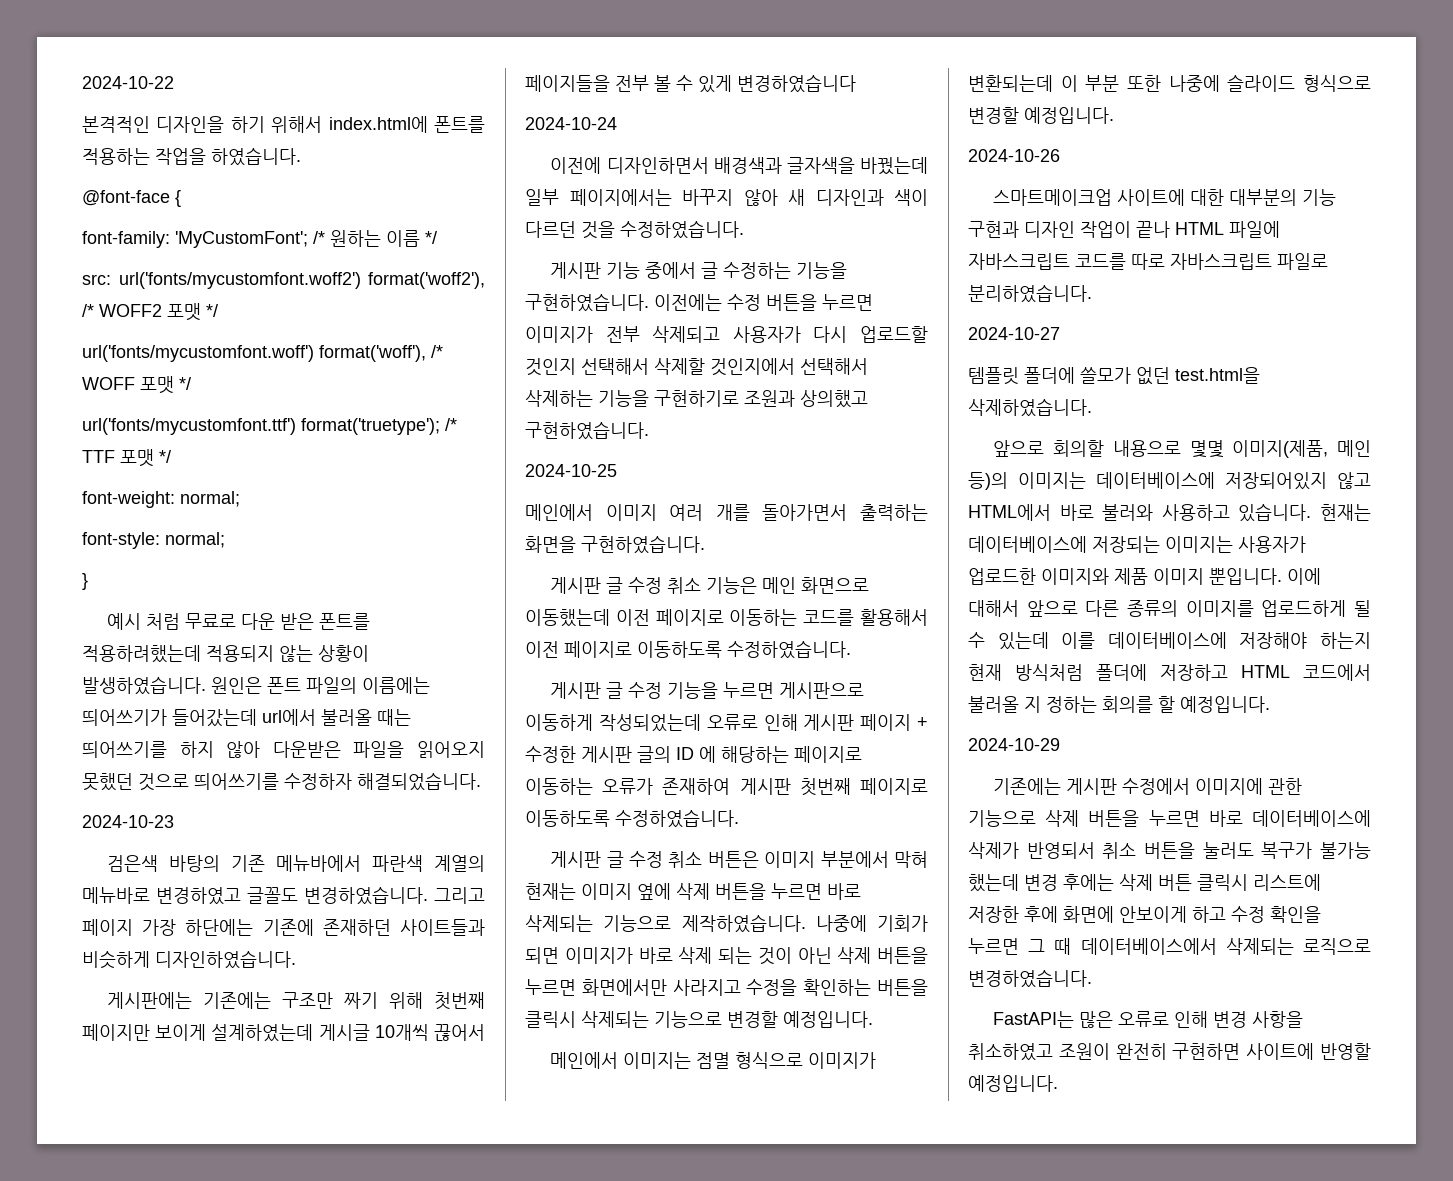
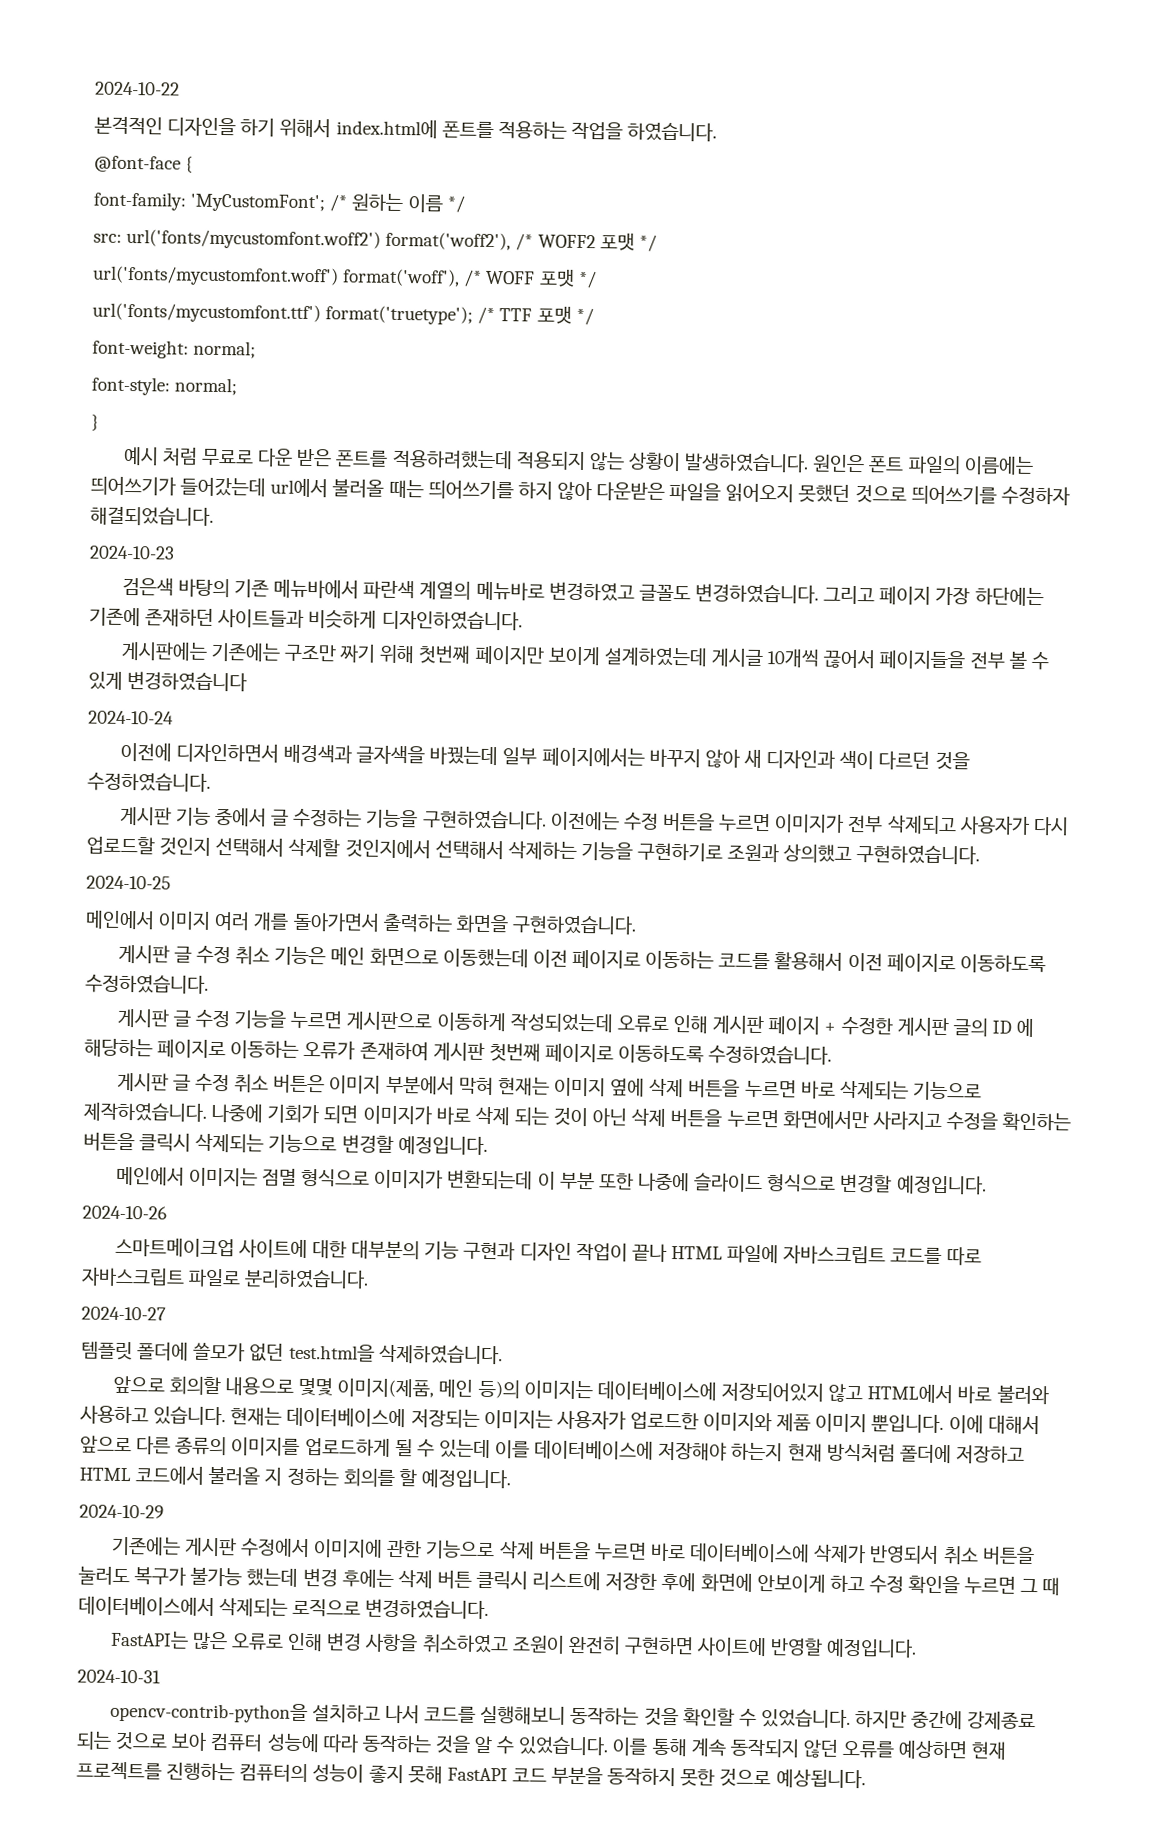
(1058, 1083) none -> [77,1669,161,1684] [109,1701,1037,1731] [76,1731,1007,1760] [76,1761,866,1789] // 2024-10-31 // opencv-contrib-python을 설치하고 나서 코드를 실행해보니 동작하는 것을 확인할 수 있었습니다. 하지만 중간에 강제종료 되는 것으로 보아 컴퓨터 성능에 따라 동작하는 것을 알 수 있었습니다. 이를 통해 계속 동작되지 않던 오류를 예상하면 현재 프로젝트를 진행하는 컴퓨터의 성능이 좋지 못해 FastAPI 코드 부분을 동작하지 못한 것으로 예상됩니다.

